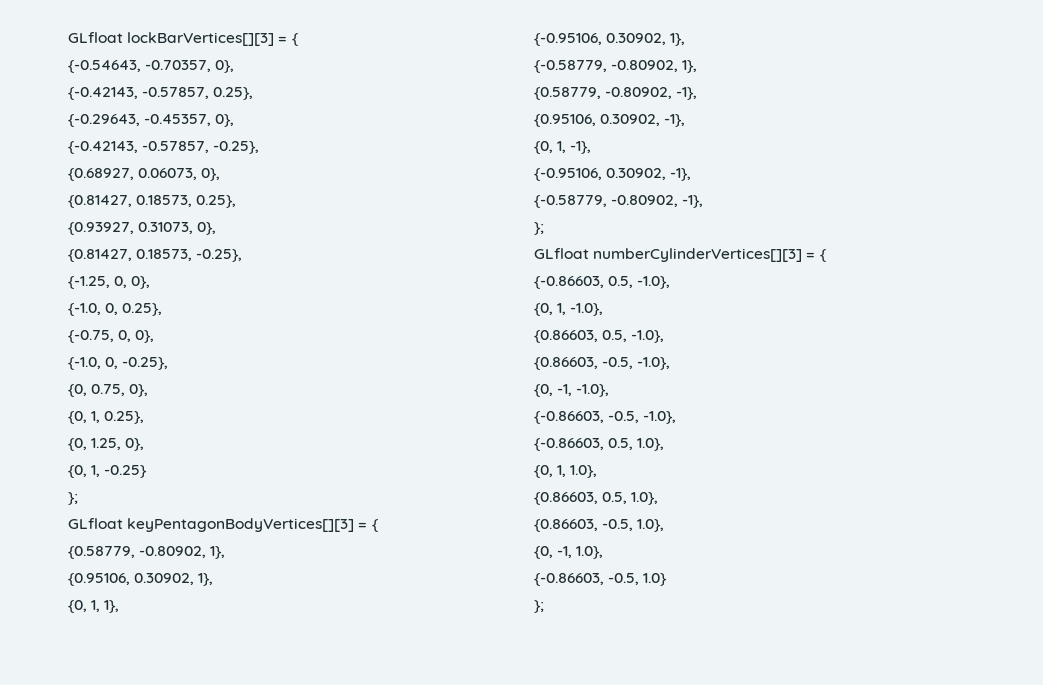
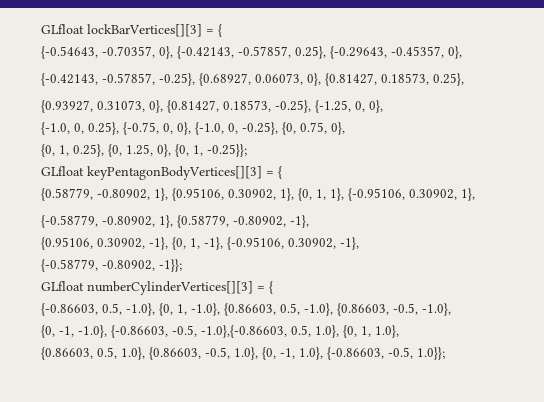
(235, 66) // -> (173, 52) none
(254, 93) // -> (326, 52) none
(260, 147) // -> (195, 79) none
(221, 174) // -> (321, 79) none
(217, 228) // -> (163, 106) none
(243, 255) // -> (311, 106) none
(163, 309) // -> (119, 128) none
(155, 336) // -> (191, 128) none
(169, 363) // -> (278, 128) none
(145, 417) // -> (104, 150) none
[68,465,148,478] [68,492,78,505] // {0, 1, -0.25} // }; -> [175,144,247,157] {0, 1, -0.25}};
(226, 552) // -> (168, 194) none
(214, 579) // -> (294, 194) none
(120, 606) // -> (344, 194) none
(698, 66) // -> (173, 221) none
(686, 120) // -> (168, 243) none
(592, 147) // -> (223, 243) none
[682,195,704,208] [534,222,544,235] -1}, // }; -> [159,259,182,272] -1}};
(671, 282) // -> (155, 309) none
(604, 309) // -> (220, 309) none
(665, 336) // -> (333, 309) none
[534,411,677,424] [534,438,665,451] // {-0.86603, -0.5, -1.0}, // {-0.86603, 0.5, 1.0}, // -> [111,325,339,338] {-0.86603, -0.5, -1.0},{-0.86603, 0.5, 1.0},
(659, 498) // -> (145, 353) none
(665, 525) // -> (258, 353) none
[534,573,668,586] [534,600,544,613] // {-0.86603, -0.5, 1.0} // }; -> [327,347,445,360] {-0.86603, -0.5, 1.0}};

